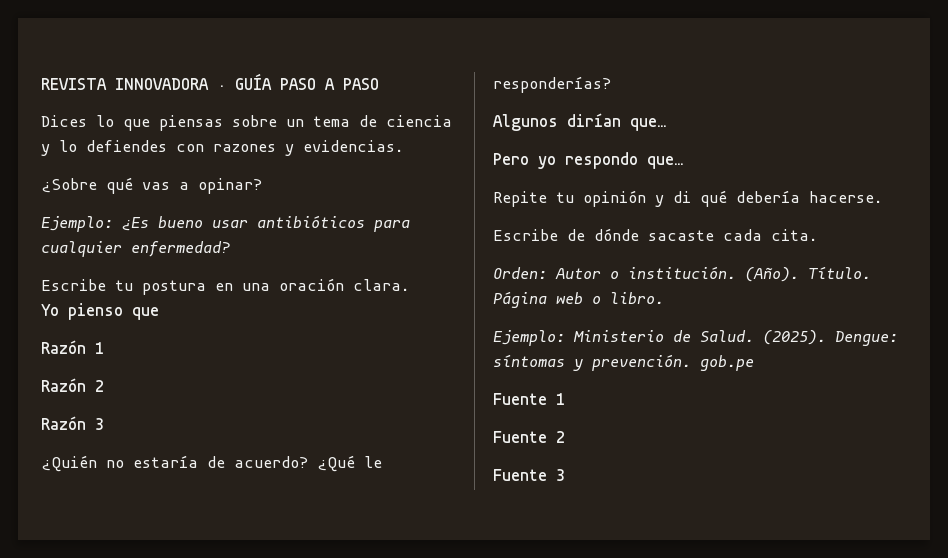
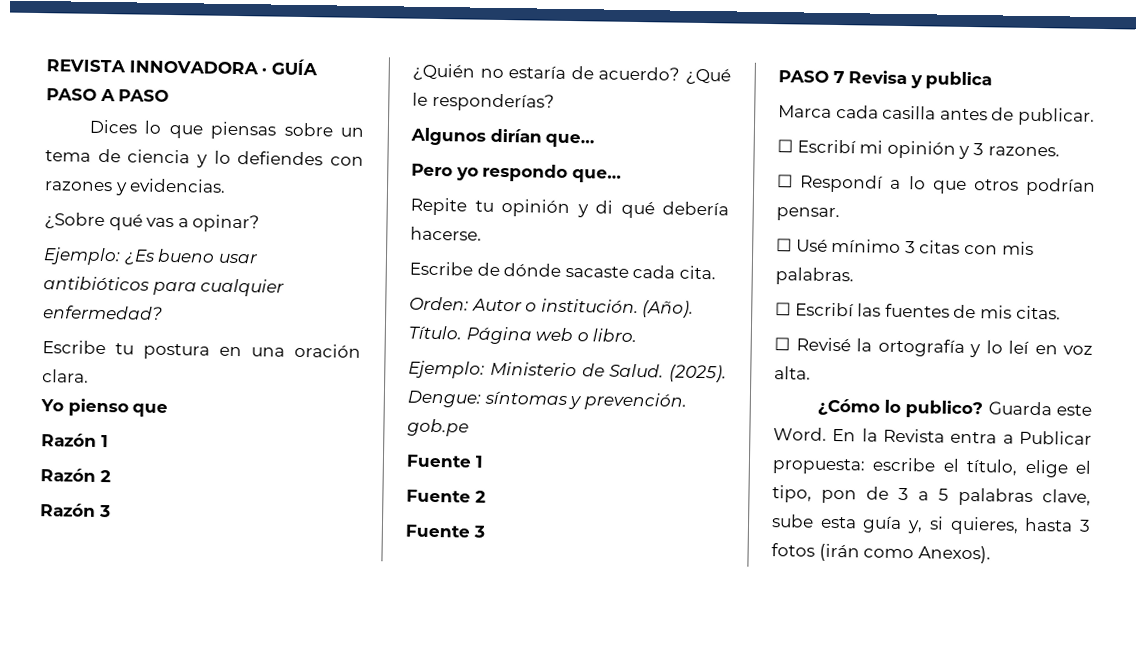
(565, 475) none -> [778,70,993,90] [778,104,1095,126] [777,139,1060,160] [777,174,1096,196] [776,207,840,222] [776,238,1034,255] [775,267,854,286] [775,302,1061,320] [774,337,1093,358] [774,366,811,380] [816,398,1092,419] [773,427,1092,445] [772,457,1092,478] [772,485,1091,506] [771,514,1091,535] [771,543,991,564] // PASO 7 Revisa y publica // Marca cada casilla antes de publicar. // ☐ Escribí mi opinión y 3 razones. // ☐ Respondí a lo que otros podrían pensar. // ☐ Usé mínimo 3 citas con mis palabras. // ☐ Escribí las fuentes de mis citas. // ☐ Revisé la ortografía y lo leí en voz alta. // ¿Cómo lo publico? Guarda este Word. En la Revista entra a Publicar propuesta: escribe el título, elige el tipo, pon de 3 a 5 palabras clave, sube esta guía y, si quieres, hasta 3 fotos (irán como Anexos).

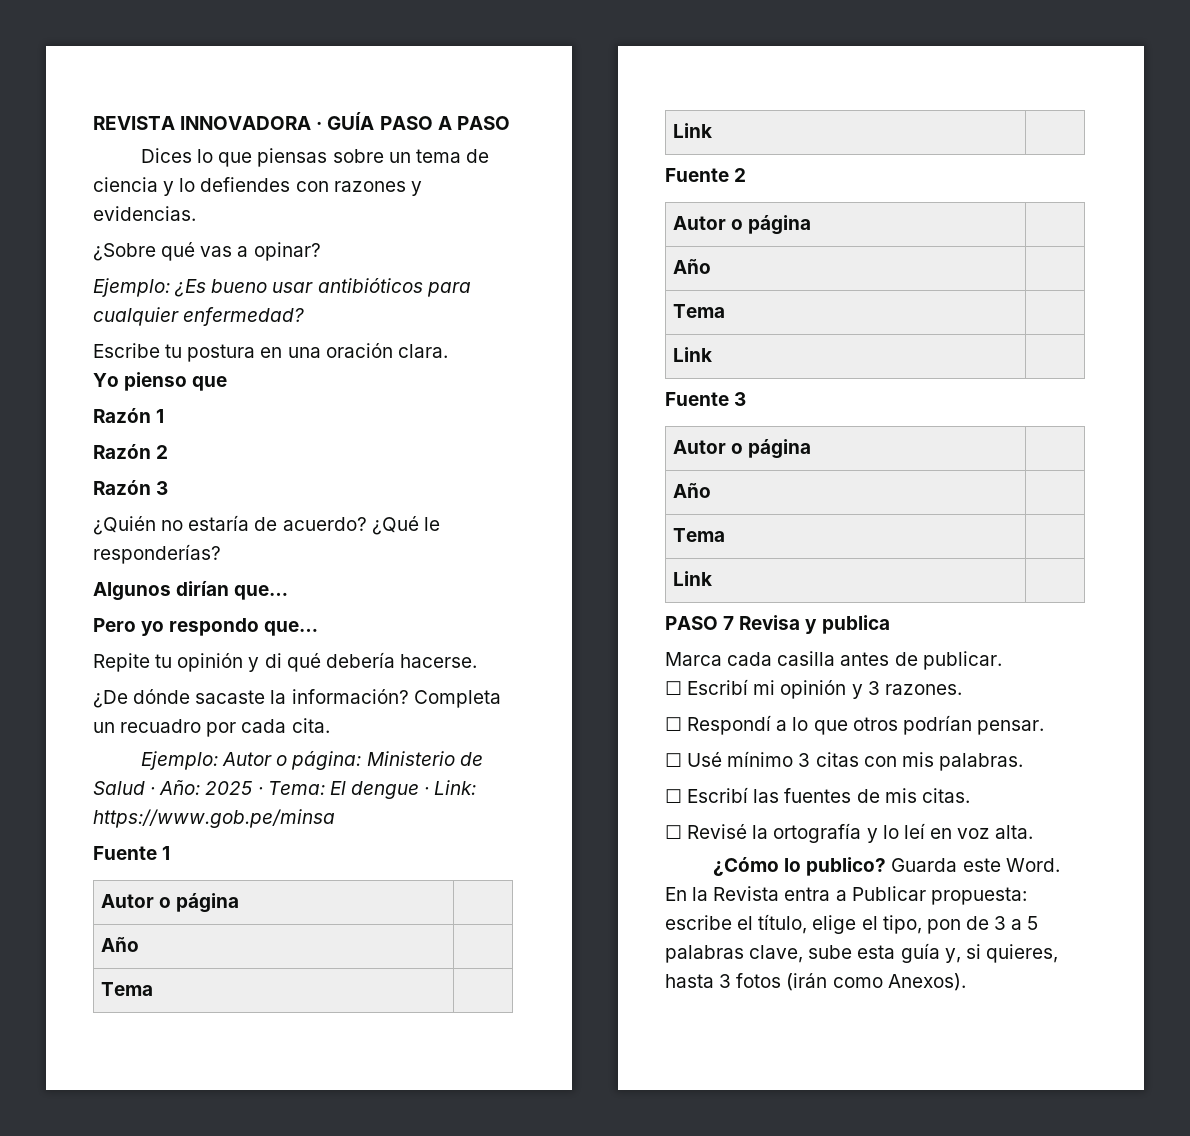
[409,261,629,278] Escribe de dónde sacaste -> [93,689,501,708] [93,719,237,737] ¿De dónde sacaste la información? Completa un recuadro por
[409,296,695,318] [408,325,638,345] [408,360,727,383] [407,390,687,411] [407,418,469,437] [406,454,484,468] [406,489,486,503] [405,524,485,538] Orden: Autor o institución. (Año). Título. Página web o libro. // Ejemplo: Ministerio de Salud. (2025). Dengue: síntomas y prevención. gob.pe // Fuente 1 // Fuente 2 // Fuente 3 -> [141,751,483,770] [93,780,477,799] [93,809,335,828] [93,846,171,860] [101,893,240,913] [101,937,140,952] [101,982,154,996] [673,123,713,138] [665,168,747,182] [673,215,812,235] [673,259,712,274] [673,304,726,318] [673,347,713,362] [665,392,747,406] [673,439,812,459] [673,483,712,498] [673,528,726,542] [673,571,713,586] Ejemplo: Autor o página: Ministerio de Salud · Año: 2025 · Tema: El dengue · Link: https://www.gob.pe/minsa // Fuente 1 // Autor o página | // Año | // Tema | // Link | // Fuente 2 // Autor o página | // Año | // Tema | // Link | // Fuente 3 // Autor o página | // Año | // Tema | // Link |

